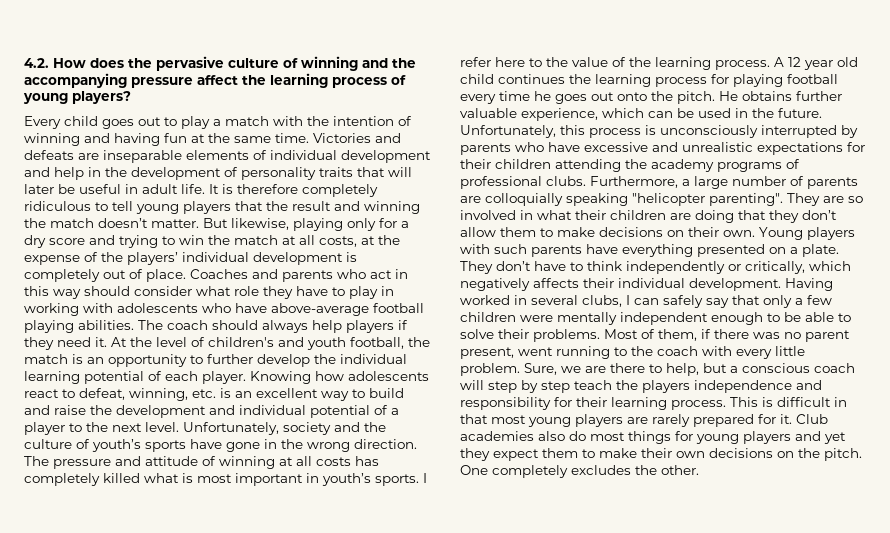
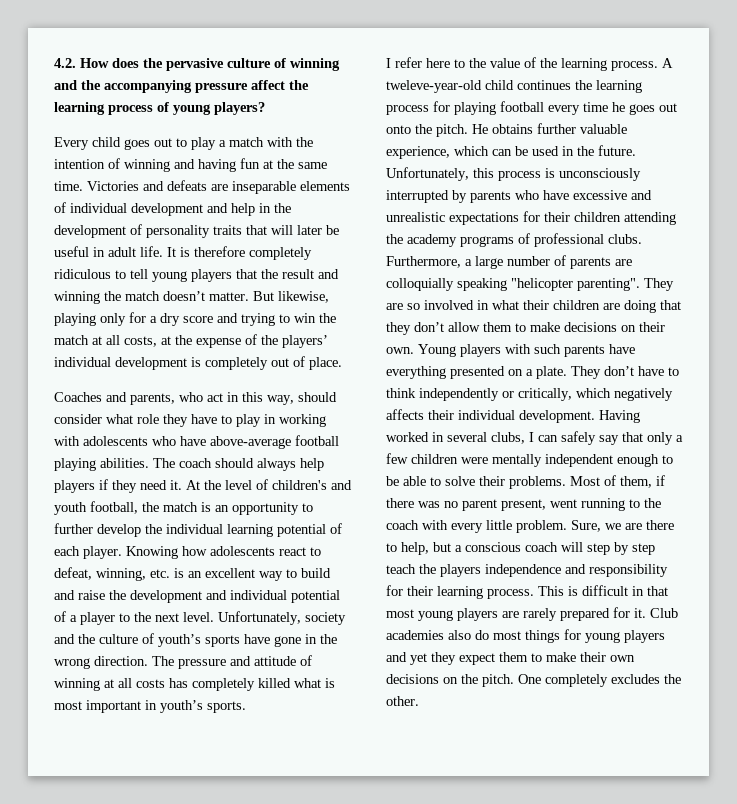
(186, 275) none -> (342, 363) //
[282,270,333,282] parents -> [130,393,175,405] parents,
[53,289,81,299] way -> [267,395,294,405] way,
(419, 480) none -> (246, 707) //
[788,57,858,70] 12 year old -> [386,80,482,93] tweleve-year-old

